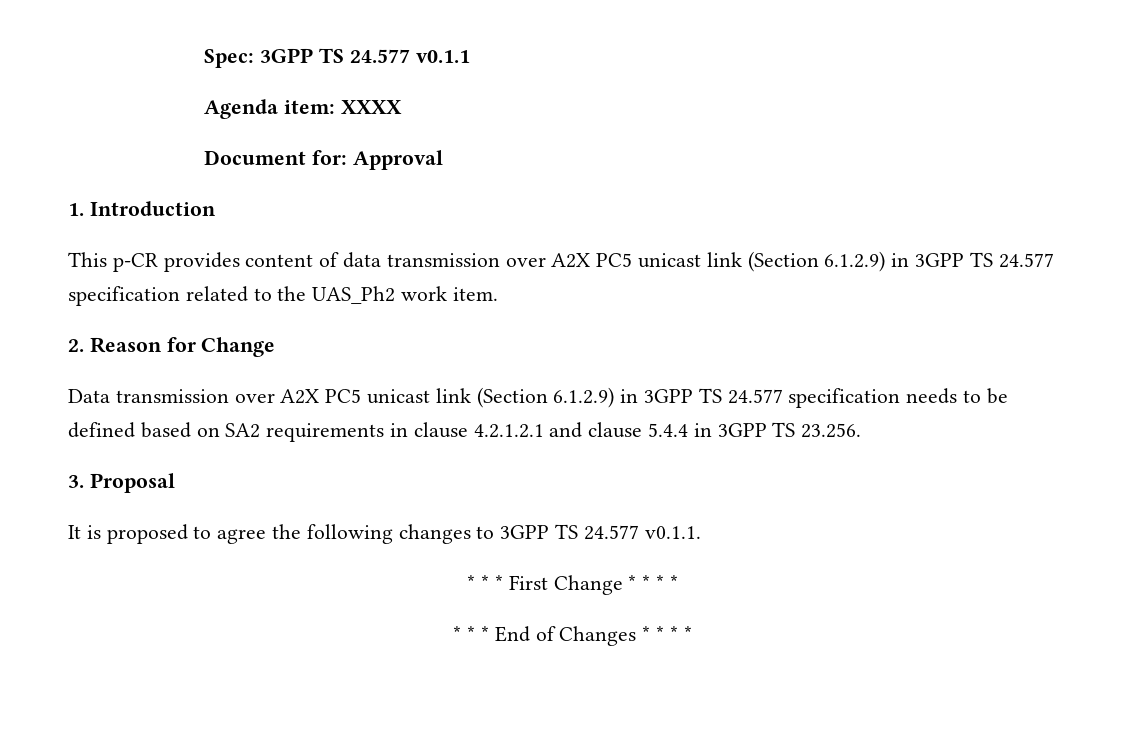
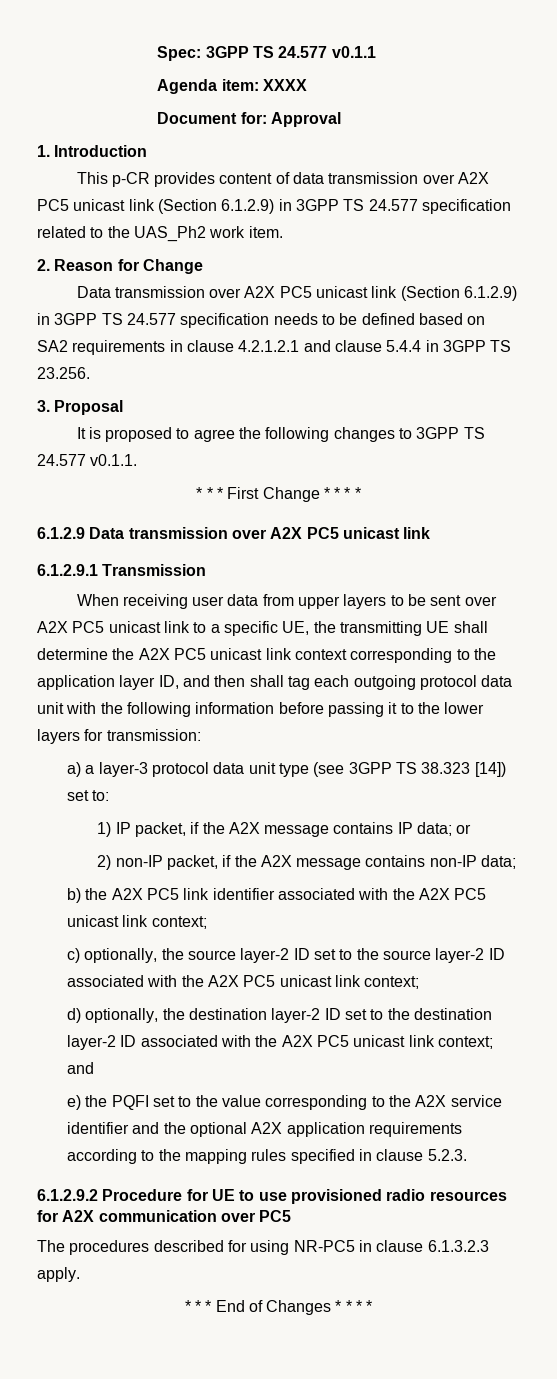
(678, 582) none -> [37,527,431,539] [37,564,207,576] [76,594,497,609] [37,621,488,636] [37,648,496,663] [37,675,513,690] [37,702,485,717] [37,729,201,744] [67,762,506,777] [67,790,110,801] [97,822,472,837] [97,855,517,870] [67,888,487,903] [67,915,207,929] [67,948,505,963] [67,975,420,989] [67,1008,492,1023] [67,1035,493,1050] [67,1062,95,1074] [67,1095,502,1110] [67,1122,463,1137] [67,1149,467,1164] [37,1189,507,1204] [37,1210,292,1222] [37,1240,489,1255] [37,1267,80,1282] // 6.1.2.9 Data transmission over A2X PC5 unicast link // 6.1.2.9.1 Transmission // When receiving user data from upper layers to be sent over A2X PC5 unicast link to a specific UE, the transmitting UE shall determine the A2X PC5 unicast link context corresponding to the application layer ID, and then shall tag each outgoing protocol data unit with the following information before passing it to the lower layers for transmission: // a) a layer-3 protocol data unit type (see 3GPP TS 38.323 [14]) set to: // 1) IP packet, if the A2X message contains IP data; or // 2) non-IP packet, if the A2X message contains non-IP data; // b) the A2X PC5 link identifier associated with the A2X PC5 unicast link context; // c) optionally, the source layer-2 ID set to the source layer-2 ID associated with the A2X PC5 unicast link context; // d) optionally, the destination layer-2 ID set to the destination layer-2 ID associated with the A2X PC5 unicast link context; and // e) the PQFI set to the value corresponding to the A2X service identifier and the optional A2X application requirements according to the mapping rules specified in clause 5.2.3. // 6.1.2.9.2 Procedure for UE to use provisioned radio resources for A2X communication over PC5 // The procedures described for using NR-PC5 in clause 6.1.3.2.3 apply.

